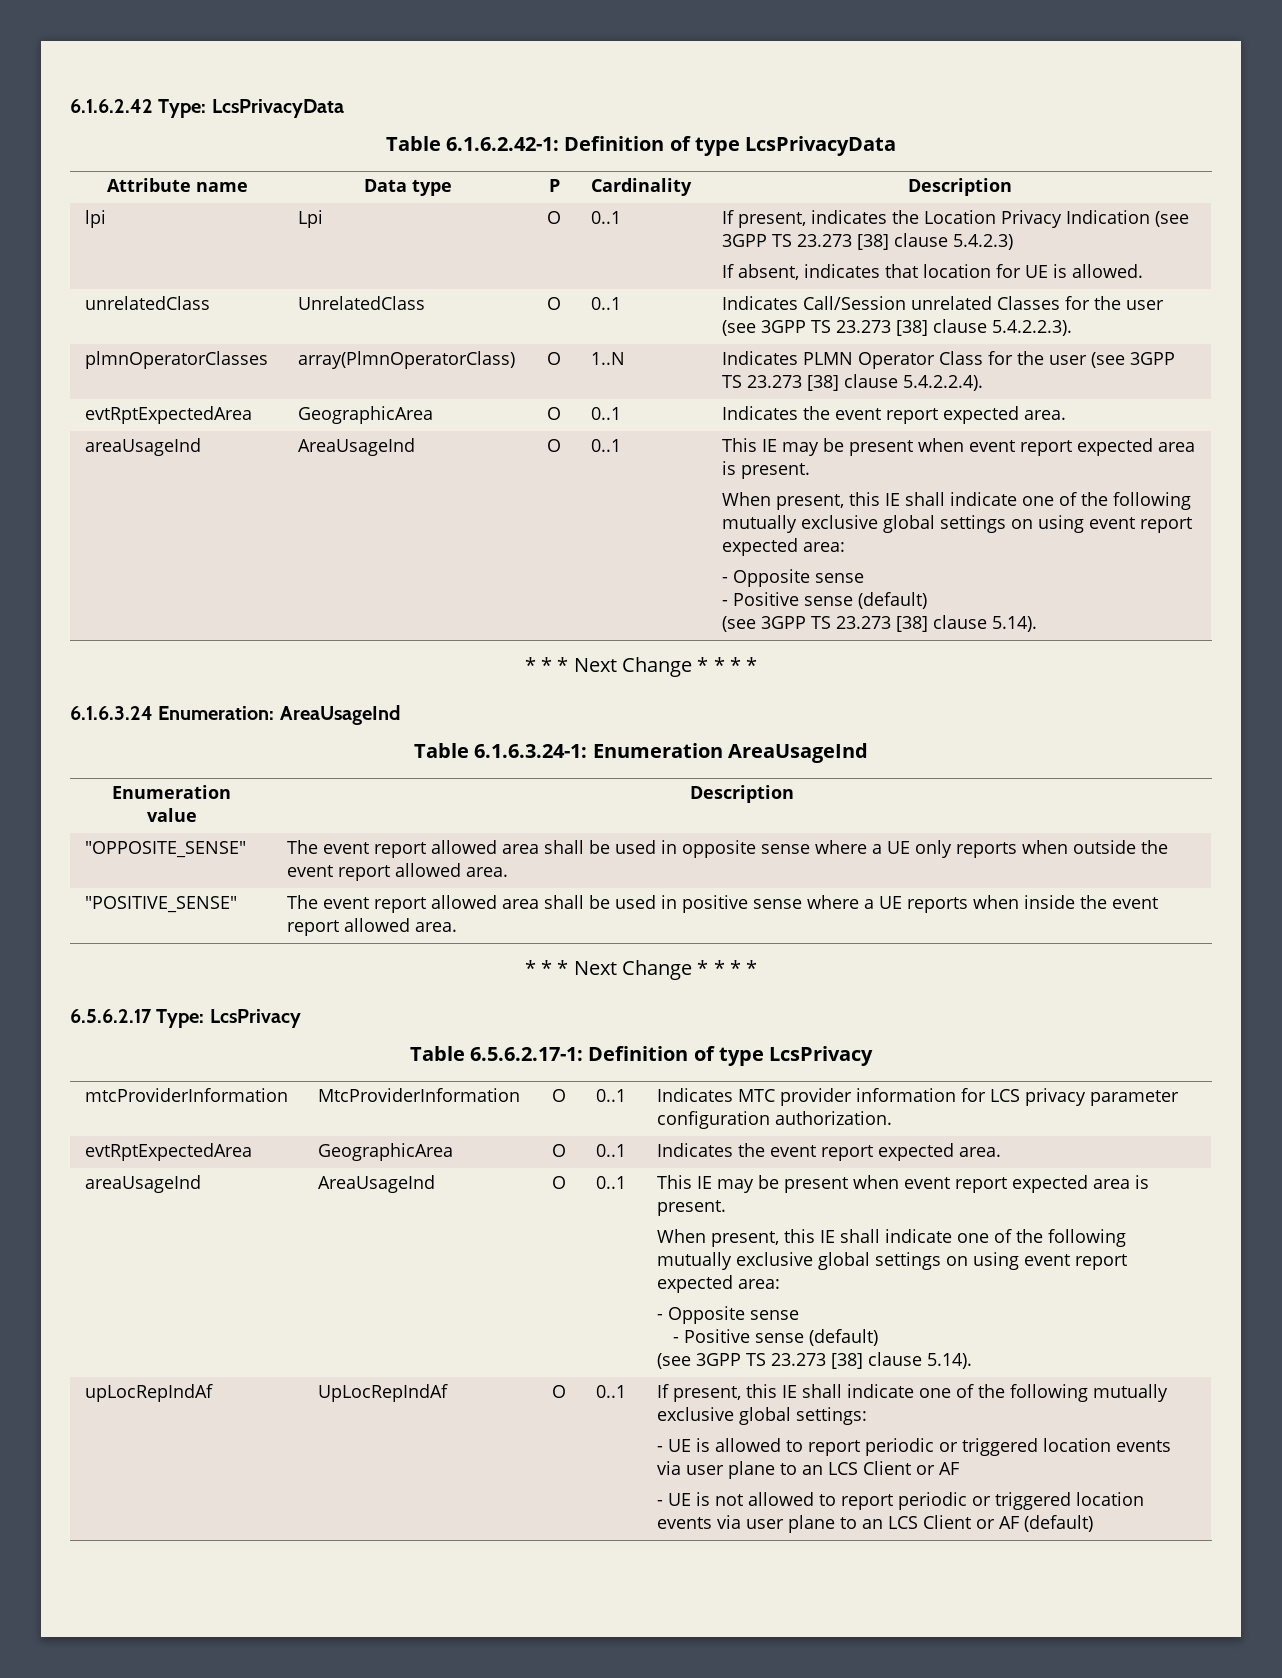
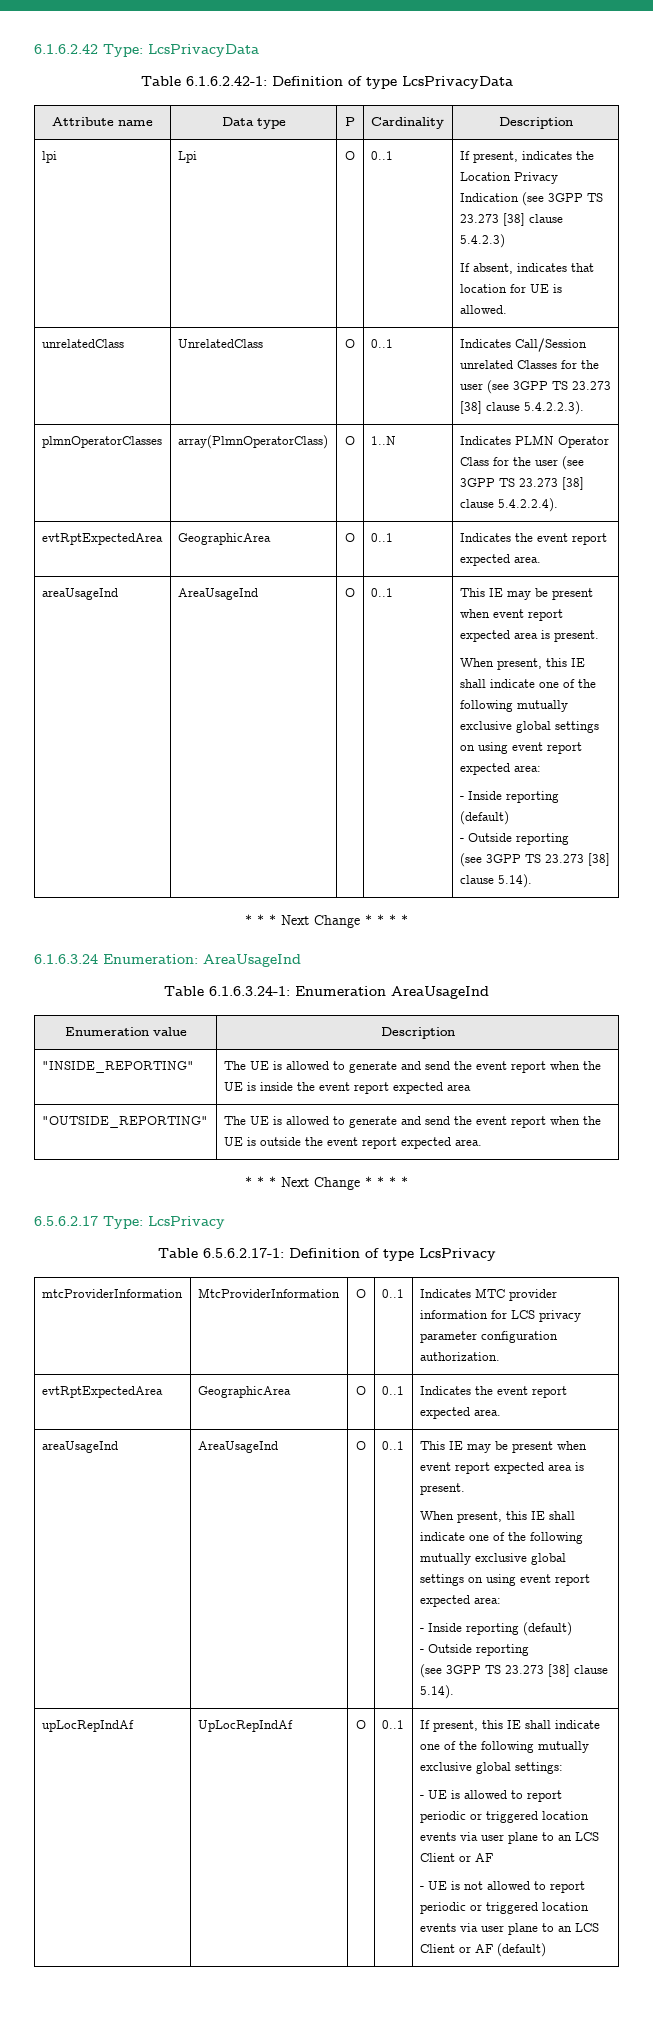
[732,569,864,587] [721,592,927,609] Opposite sense // - Positive sense (default) -> [467,791,559,803] [459,811,509,825] [459,833,569,845] Inside reporting (default) // - Outside reporting
[84,841,246,858] [286,840,1168,858] [286,863,508,881] [84,896,237,913] [286,895,1158,913] [286,918,410,936] "OPPOSITE_SENSE" | The event report allowed area shall be used in opposite sense where a UE only reports when outside the event report allowed area. // "POSITIVE_SENSE" | The event report allowed area shall be used in positive sense where a UE reports when inside the event report allowed -> [41,1061,194,1073] [223,1061,601,1073] [223,1082,471,1094] [41,1116,208,1128] [223,1116,601,1128] [223,1137,451,1149] "INSIDE_REPORTING" | The UE is allowed to generate and send the event report when the UE is inside the event report expected area // "OUTSIDE_REPORTING" | The UE is allowed to generate and send the event report when the UE is outside the event report expected
[667,1306,799,1324] [673,1329,879,1346] Opposite sense // - Positive sense (default) -> [427,1622,572,1636] [419,1644,529,1656] Inside reporting (default) // - Outside reporting

